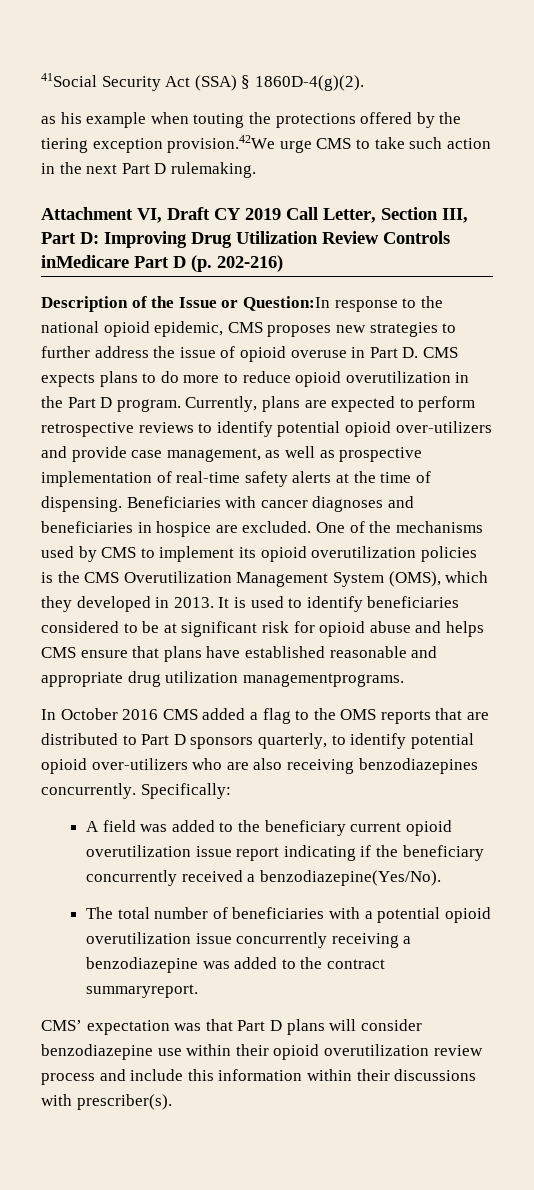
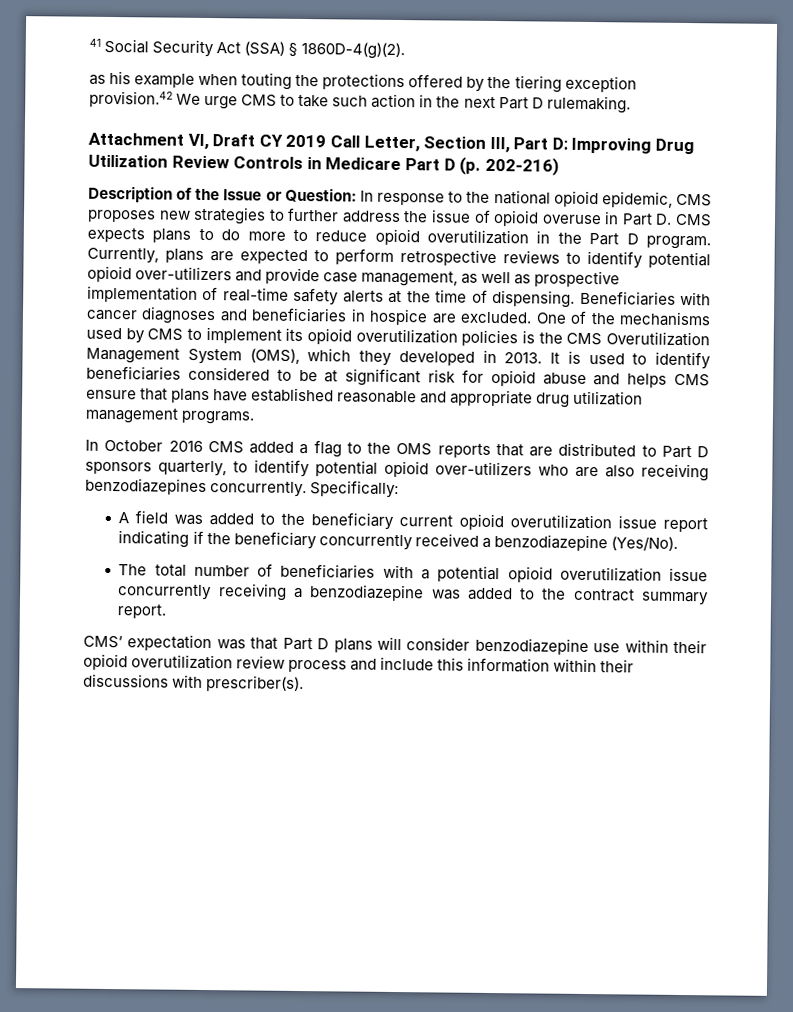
[41,73,97,87] 41Social -> [89,38,150,54] 41 Social
[167,135,276,153] provision.42We -> [89,90,202,108] provision.42 We
[41,255,129,268] inMedicare -> [306,157,402,171] in Medicare
[242,296,330,311] Question:In -> [284,187,374,203] Question: In
[242,673,404,687] managementprograms. -> [85,407,255,425] management programs.
[259,870,441,886] benzodiazepine(Yes/No). -> [493,534,678,552] benzodiazepine (Yes/No).
[85,984,198,998] summaryreport. -> [641,591,710,606] [117,604,167,619] summary report.

